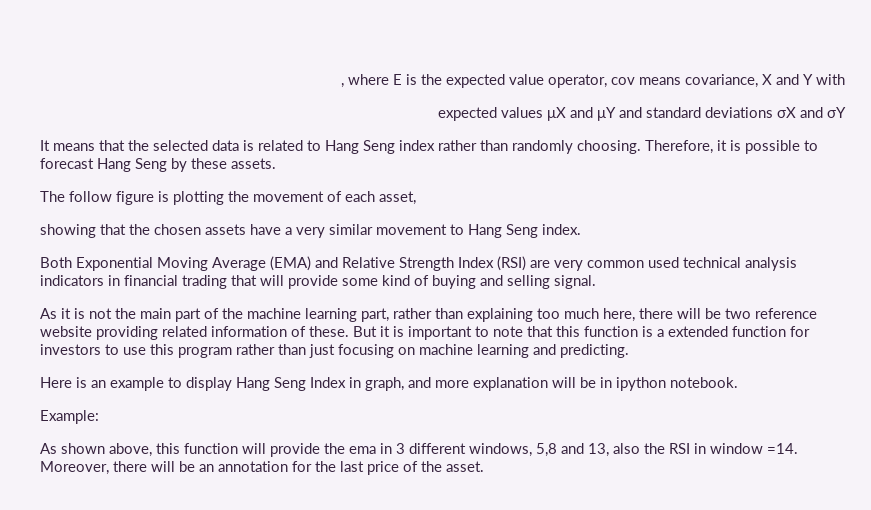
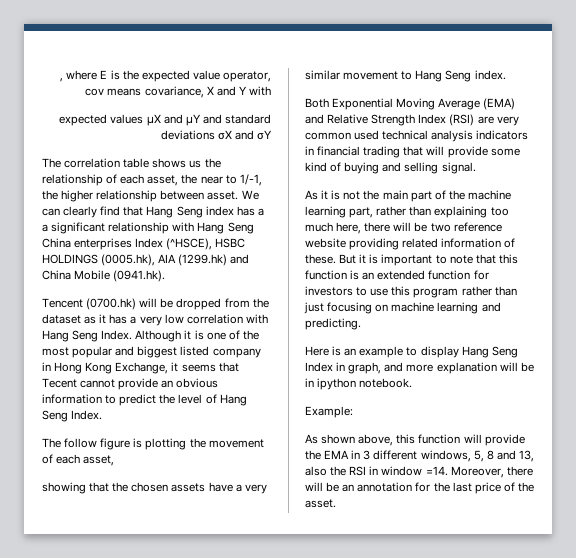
[40,140,818,154] [40,158,276,172] It means that the selected data is related to Hang Seng index rather than randomly choosing. Therefore, it is possible to forecast Hang Seng by these assets. -> [42,158,221,168] [42,174,262,186] [42,190,259,202] [42,206,264,218] [42,222,254,234] [42,238,246,250] [42,254,250,266] [42,270,166,282] [42,298,269,310] [42,314,268,326] [42,330,259,342] [42,346,261,358] [42,362,239,374] [42,378,219,390] [42,394,247,406] [42,410,103,422] The correlation table shows us the relationship of each asset, the near to 1/-1, the higher relationship between asset. We can clearly find that Hang Seng index has a a significant relationship with Hang Seng China enterprises Index (^HSCE), HSBC HOLDINGS (0005.hk), AIA (1299.hk) and China Mobile (0941.hk). // Tencent (0700.hk) will be dropped from the dataset as it has a very low correlation with Hang Seng Index. Although it is one of the most popular and biggest listed company in Hong Kong Exchange, it seems that Tecent cannot provide an obvious information to predict the level of Hang Seng Index.
[657,329,664,337] a -> [362,272,375,280] an
[349,446,376,454] ema -> [324,450,350,459] EMA
[536,443,557,457] 5,8 -> [473,450,494,462] 5, 8

